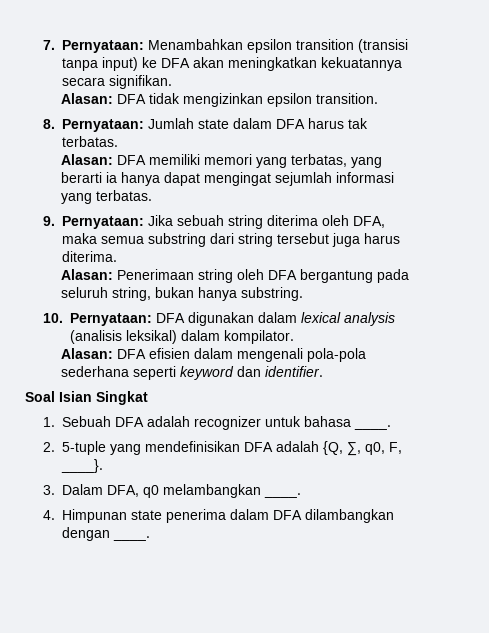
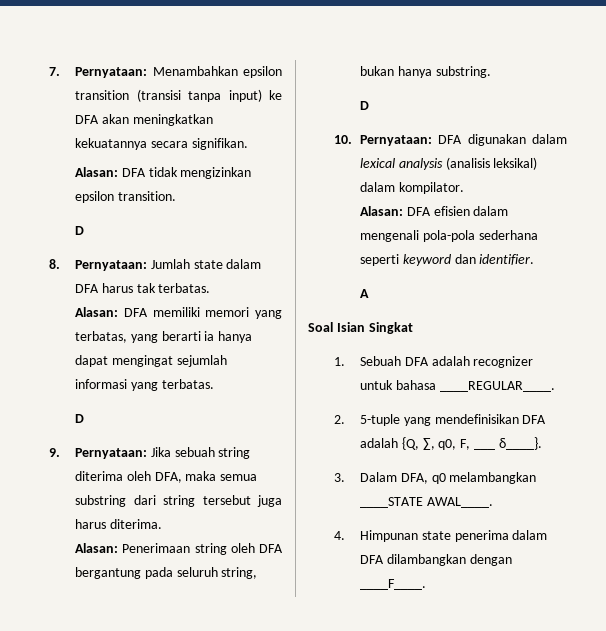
(379, 98) none -> [75,226,85,235] // D
(153, 195) none -> [75,414,85,423] // D
(304, 294) none -> [360,101,370,110] // D
(324, 371) none -> [360,289,370,298] // A
[354,425,392,430] ____. -> [439,381,555,392] ____REGULAR____.
[61,459,104,473] ____}. -> [474,437,542,450] ___ δ____}.
[264,493,302,498] ____. -> [360,497,493,508] ____STATE AWAL____.
[113,536,151,541] ____. -> [360,579,427,590] ____F____.

